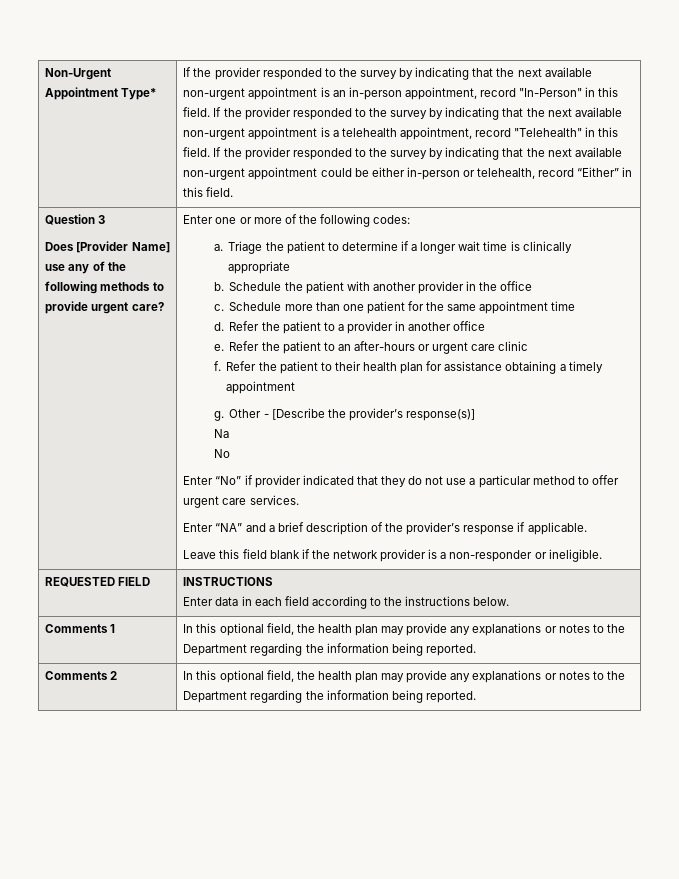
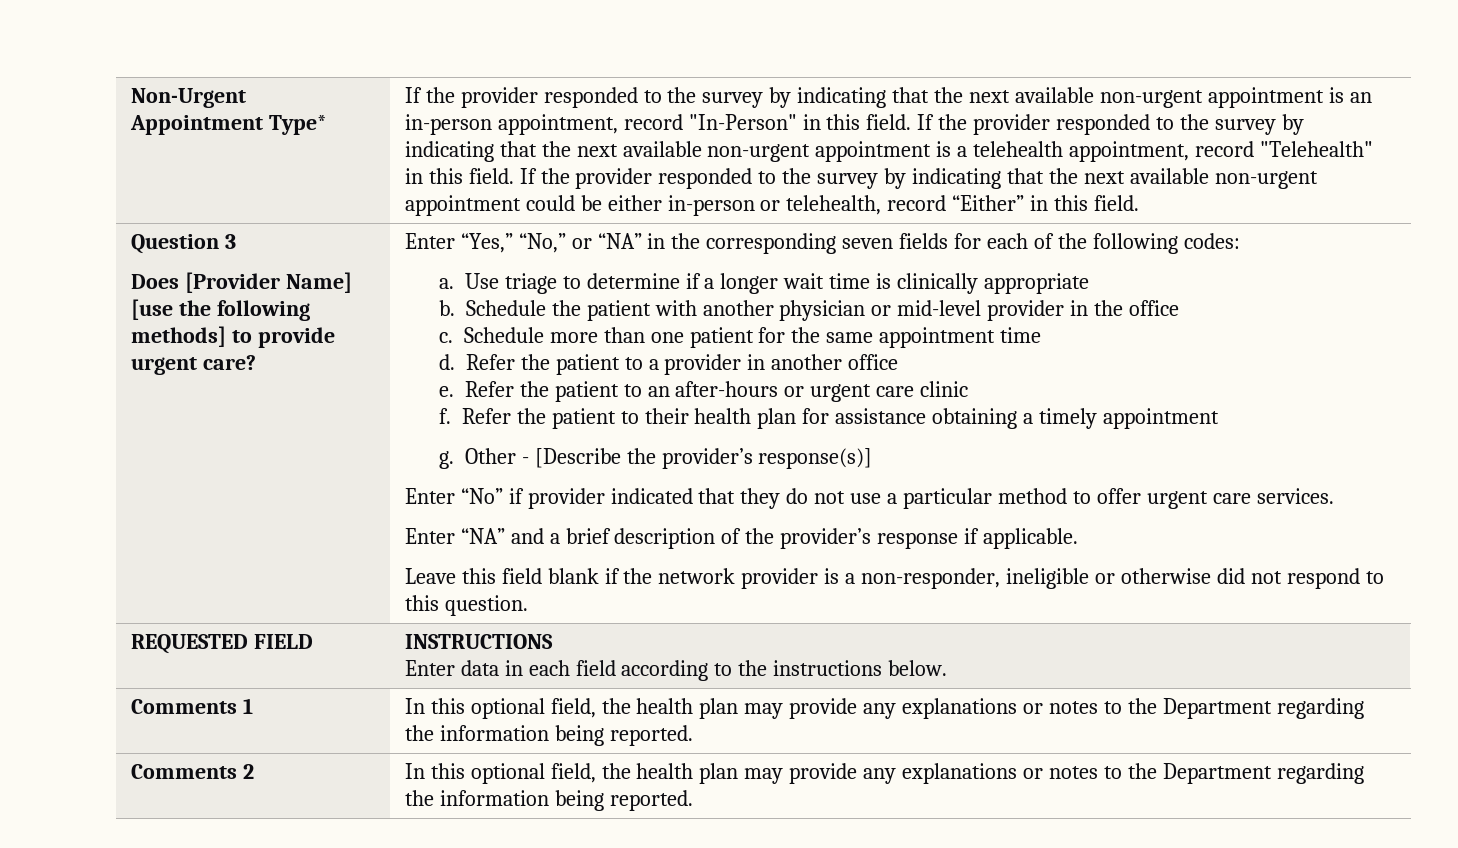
[45,261,126,274] [45,281,151,294] use any of the following methods -> [130,299,310,321] [130,326,226,347] [use the following methods]
[215,217,282,224] one or more -> [460,233,1029,254] “Yes,” “No,” or “NA” in the corresponding seven fields for each
[228,241,325,254] Triage the patient -> [464,273,557,294] Use triage
(416, 286) none -> [779,300,982,321] physician or mid-level
[213,429,229,438] [213,449,230,458] // Na // No -> (873, 458) none
[449,549,602,562] non-responder or ineligible. -> [861,568,1384,589] [404,595,528,616] non-responder, ineligible or otherwise did not respond to this question.

